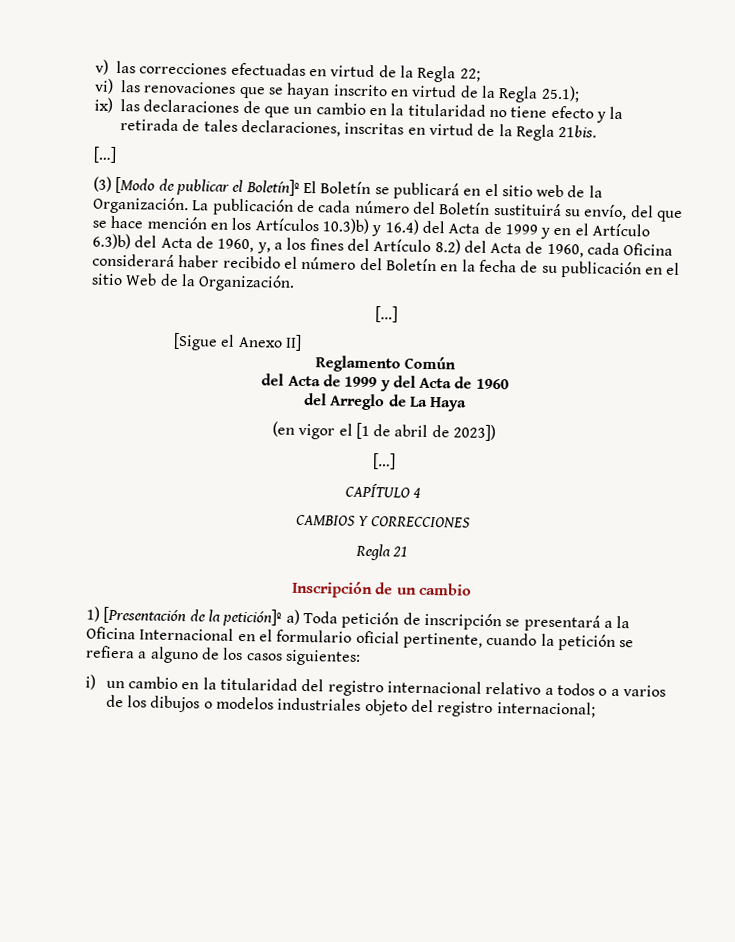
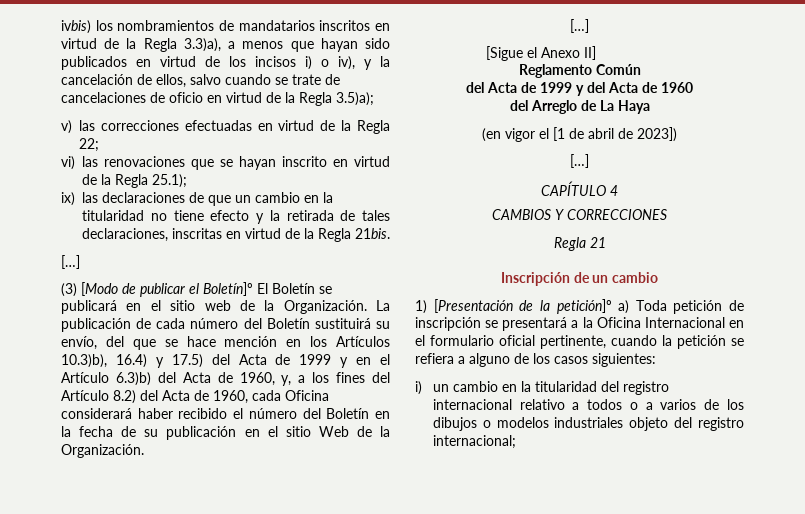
(95, 67) none -> [61,20,390,34] [61,38,391,52] [61,56,390,70] [61,74,340,88] [61,92,374,106] ivbis) los nombramientos de mandatarios inscritos en virtud de la Regla 3.3)a), a menos que hayan sido publicados en virtud de los incisos i) o iv), y la cancelación de ellos, salvo cuando se trate de cancelaciones de oficio en virtud de la Regla 3.5)a); //
[321,218,419,237] 10.3)b) y 16.4) -> [61,354,203,368] 10.3)b), 16.4) y 17.5)

